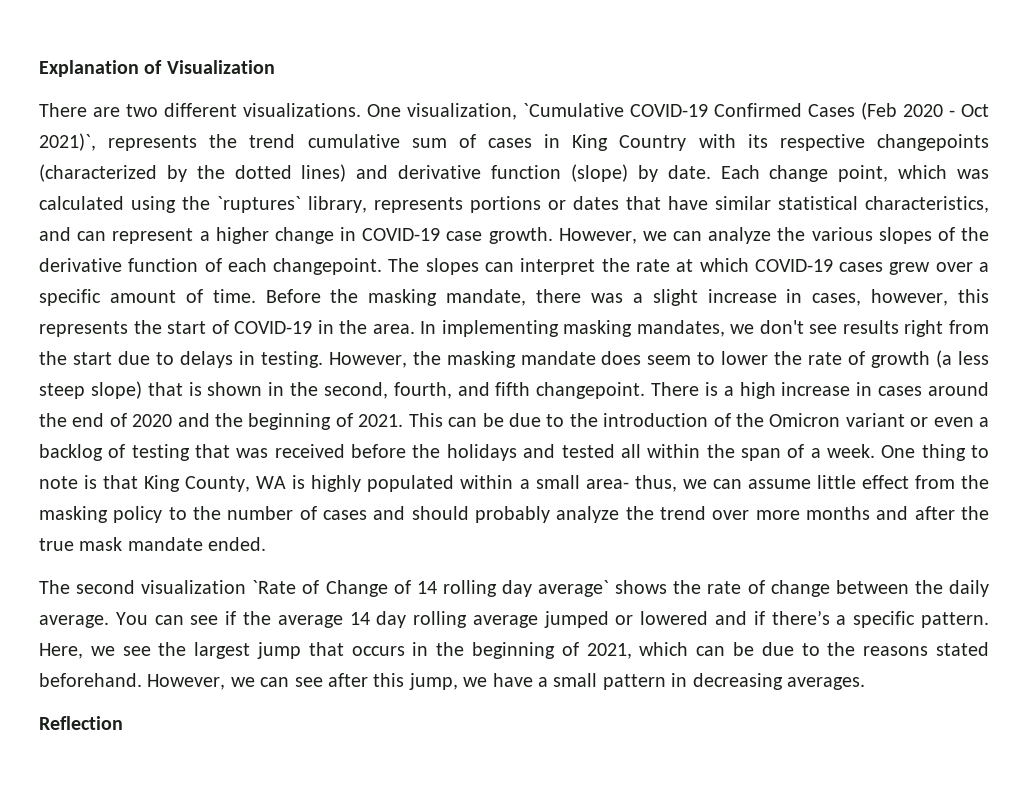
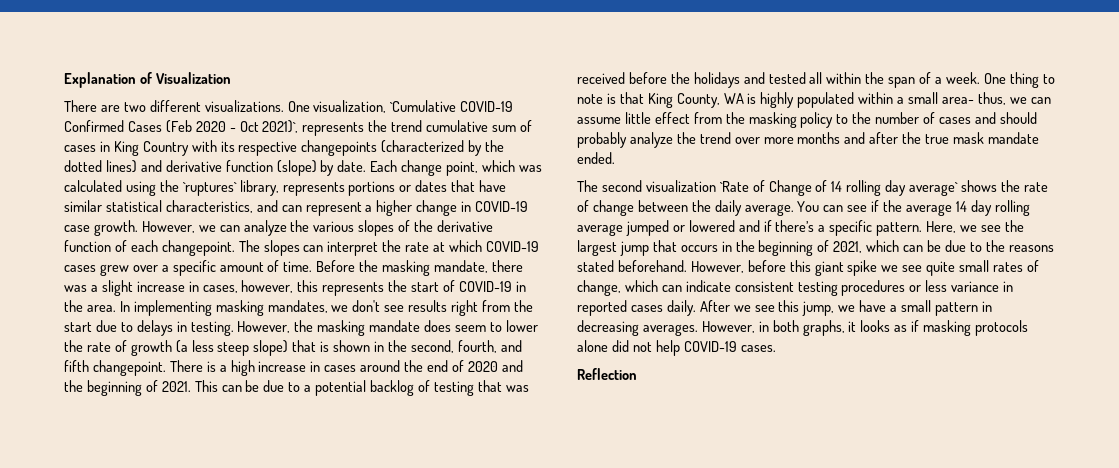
[569,413,989,427] the introduction of the Omicron variant or even a -> [304,380,367,396] a potential
[230,673,368,687] we can see after -> [747,260,1039,276] [577,280,1014,296] [577,300,775,316] before this giant spike we see quite small rates of change, which can indicate consistent testing procedures or less variance in reported cases daily. After we see
(865, 683) none -> [701,320,1029,336] [577,340,776,356] However, in both graphs, it looks as if masking protocols alone did not help COVID-19 cases.

